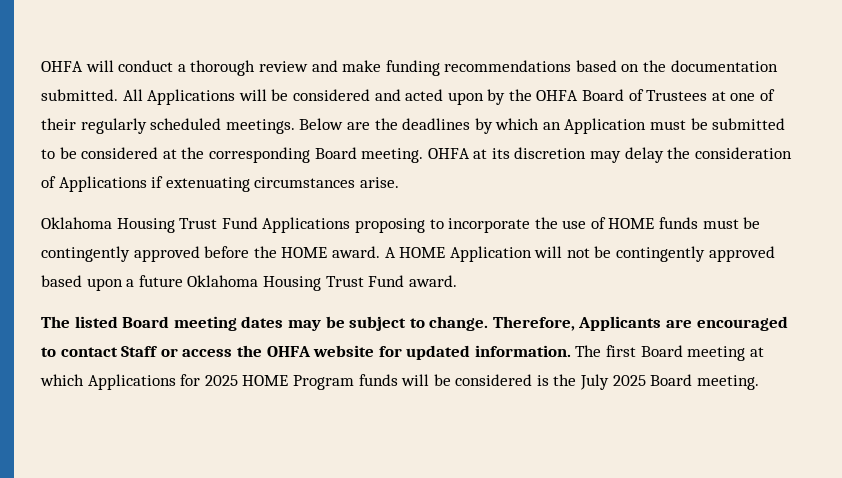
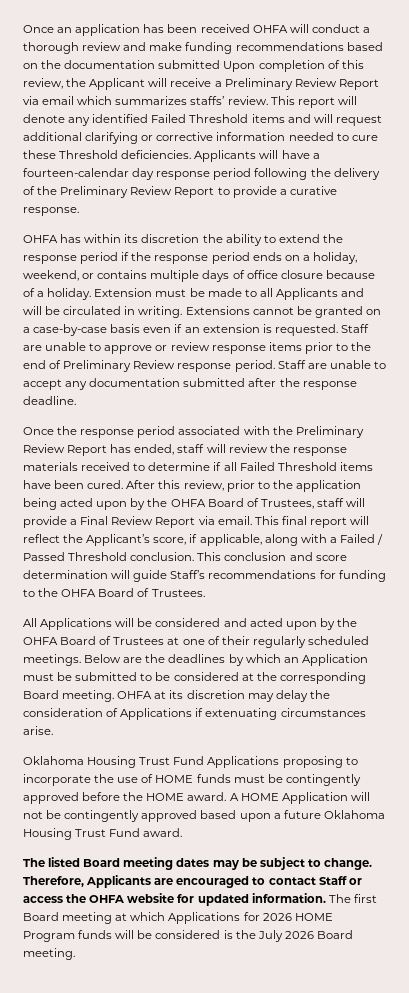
(41, 66) none -> [23,24,250,36] Once an application has been received
[41,89,118,101] submitted. -> [158,60,364,72] [23,78,379,90] [23,96,357,108] [23,114,382,126] [23,132,378,144] [23,150,320,162] [23,168,380,180] [23,186,337,198] [23,207,79,216] [23,234,343,246] [23,252,357,264] [23,270,375,282] [23,288,365,300] [23,306,381,318] [23,324,369,336] [23,342,372,354] [23,360,386,372] [23,378,357,390] [23,396,76,405] [23,426,364,438] [23,444,347,456] [23,462,373,471] [23,480,361,492] [23,498,366,510] [23,516,370,528] [23,534,384,546] [23,552,347,561] [23,570,386,582] [23,588,205,597] submitted Upon completion of this review, the Applicant will receive a Preliminary Review Report via email which summarizes staffs’ review. This report will denote any identified Failed Threshold items and will request additional clarifying or corrective information needed to cure these Threshold deficiencies. Applicants will have a fourteen-calendar day response period following the delivery of the Preliminary Review Report to provide a curative response. // OHFA has within its discretion the ability to extend the response period if the response period ends on a holiday, weekend, or contains multiple days of office closure because of a holiday. Extension must be made to all Applicants and will be circulated in writing. Extensions cannot be granted on a case-by-case basis even if an extension is requested. Staff are unable to approve or review response items prior to the end of Preliminary Review response period. Staff are unable to accept any documentation submitted after the response deadline. // Once the response period associated with the Preliminary Review Report has ended, staff will review the response materials received to determine if all Failed Threshold items have been cured. After this review, prior to the application being acted upon by the OHFA Board of Trustees, staff will provide a Final Review Report via email. This final report will reflect the Applicant’s score, if applicable, along with a Failed / Passed Threshold conclusion. This conclusion and score determination will guide Staff’s recommendations for funding to the OHFA Board of Trustees. //
[204,375,238,386] 2025 -> [262,913,292,921] 2026
[612,375,646,386] 2025 -> [284,931,314,939] 2026

